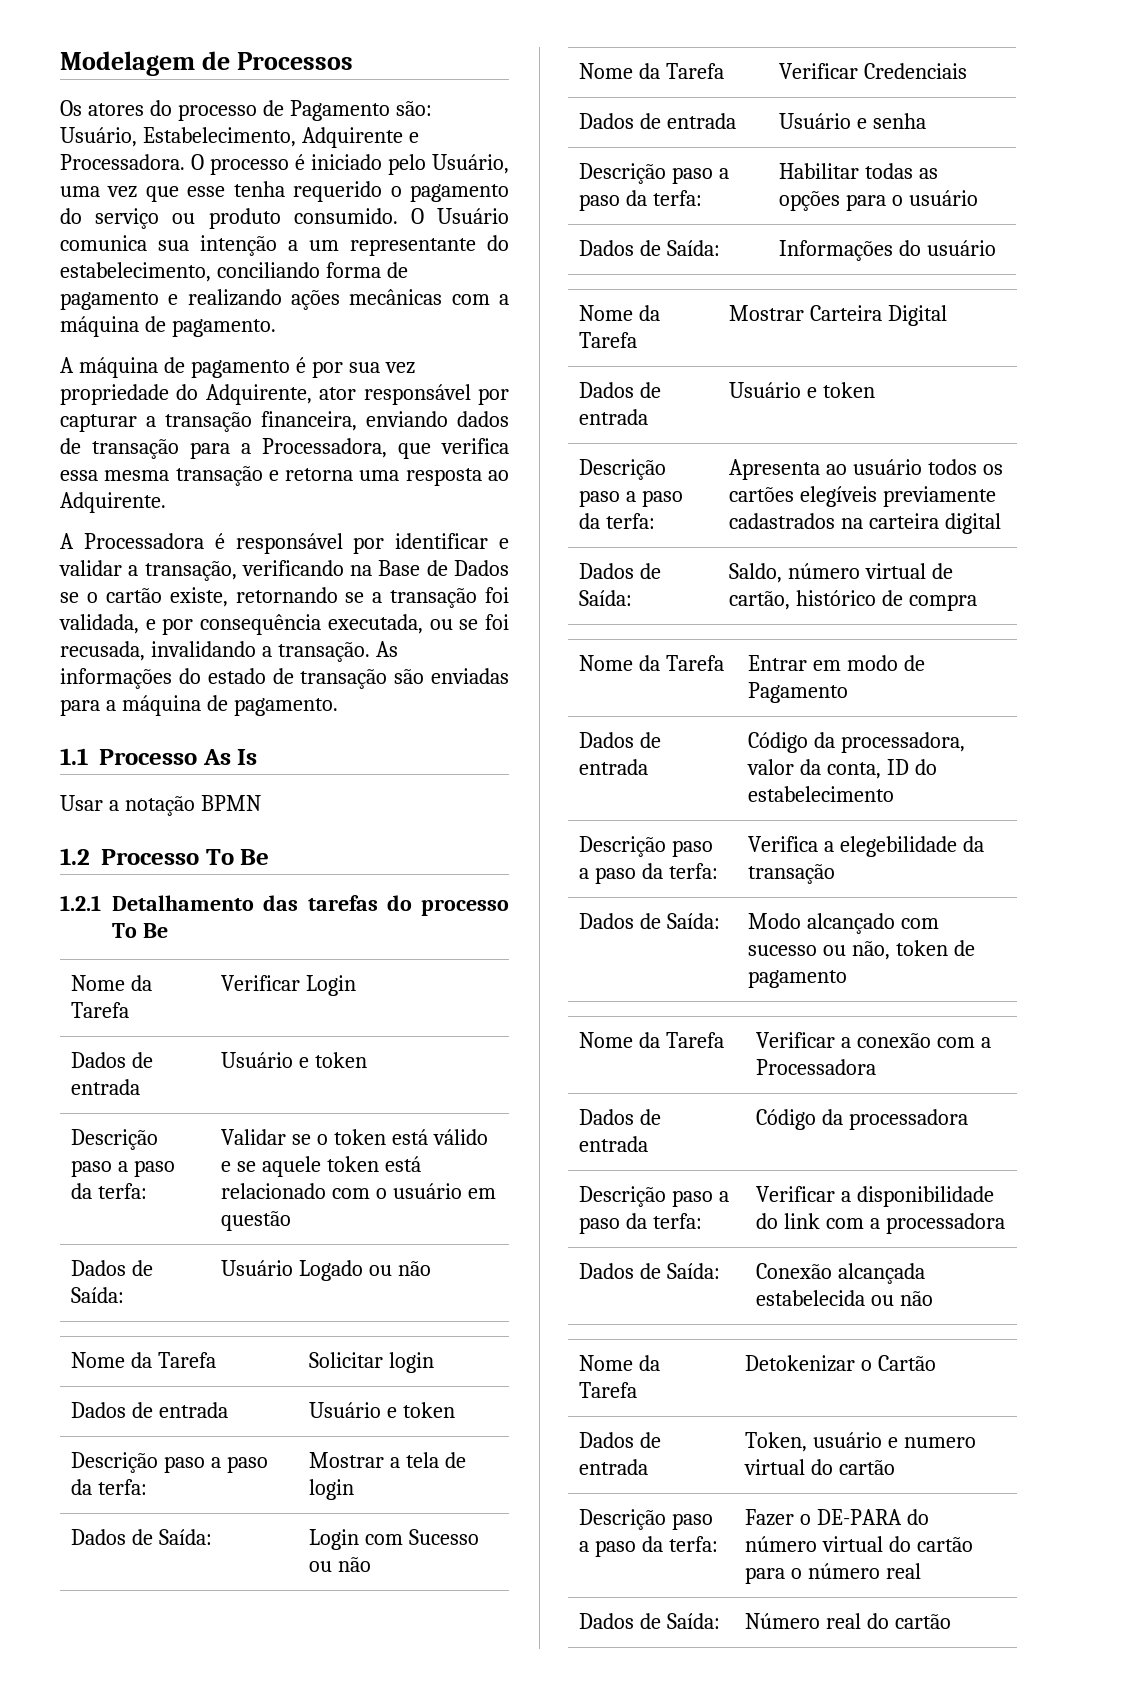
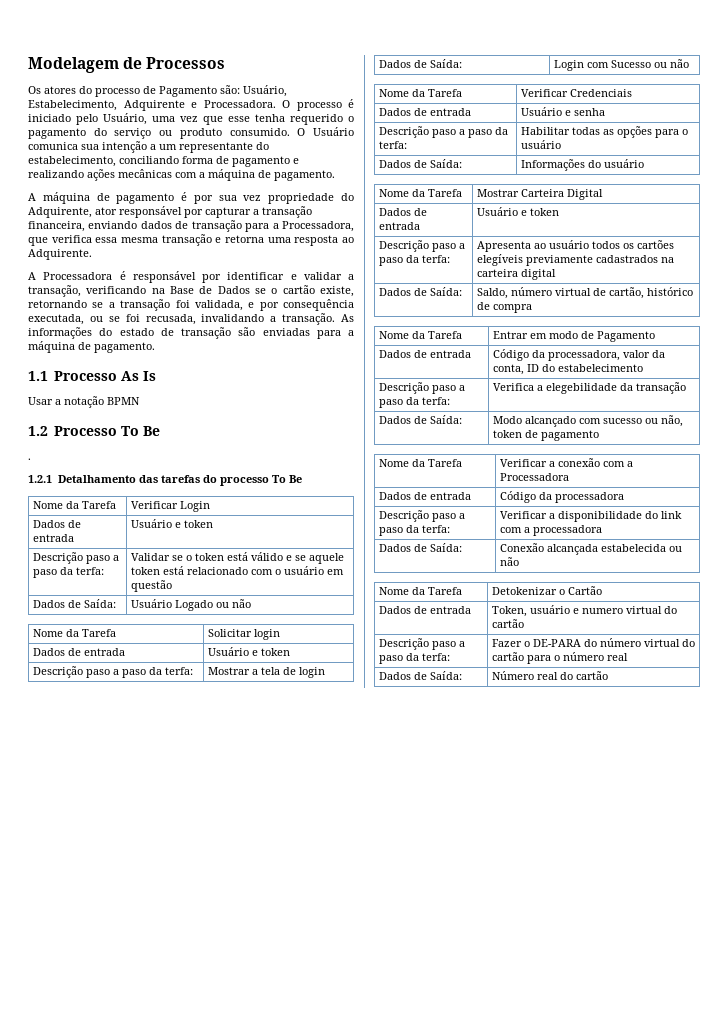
(270, 857) none -> [28,458,31,460] // .

